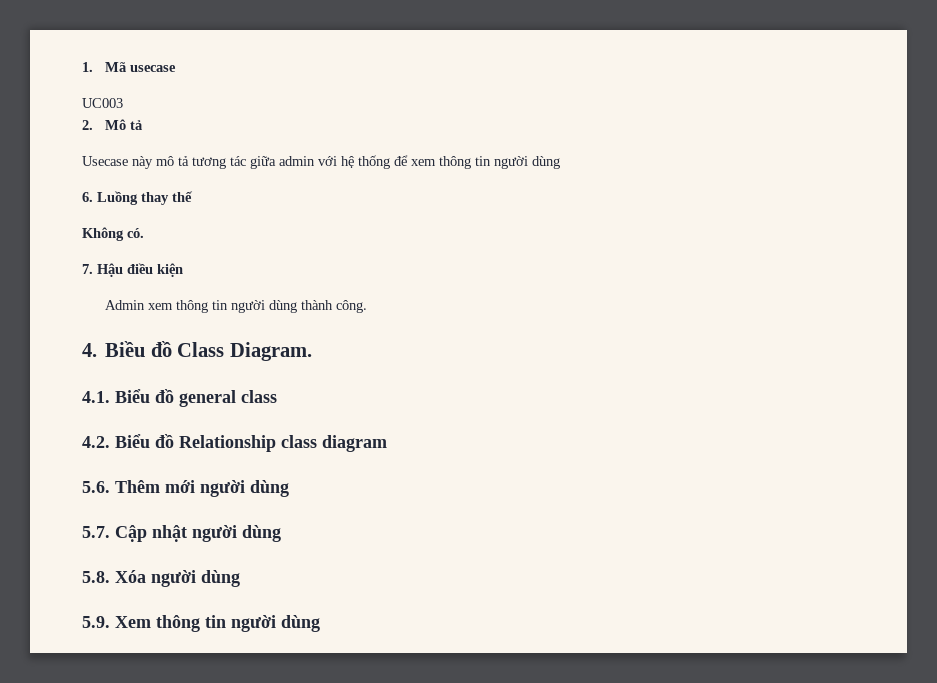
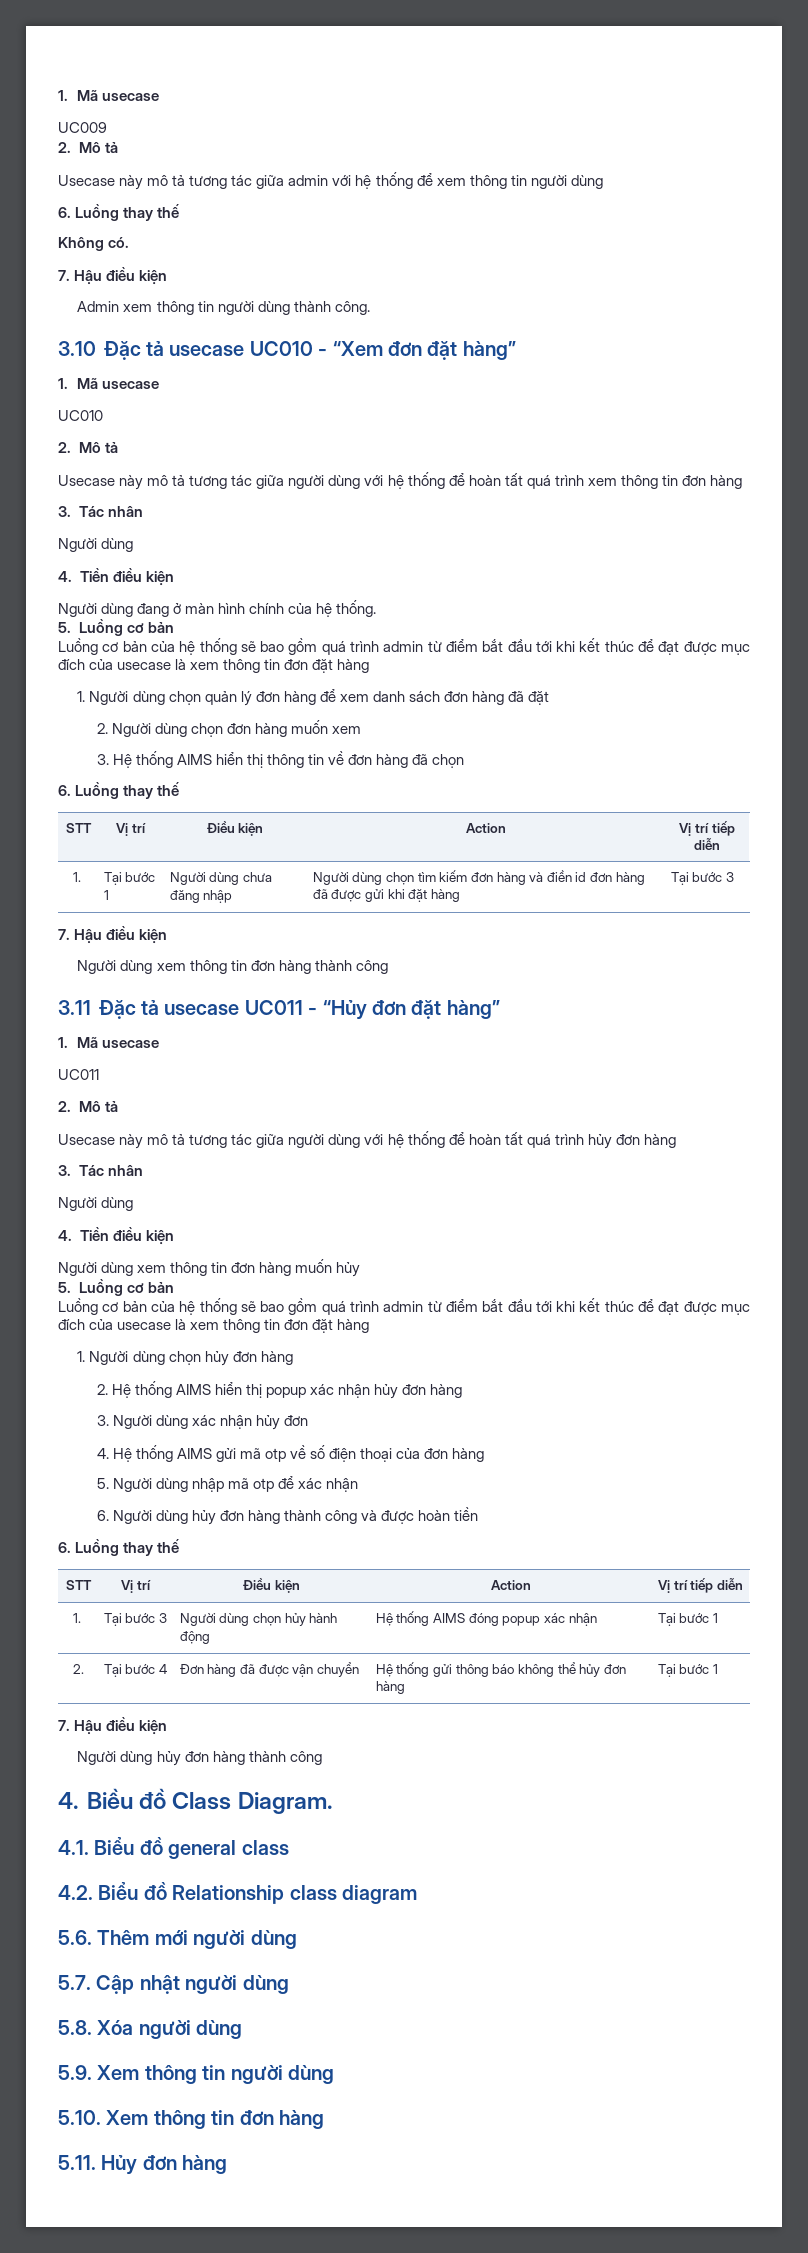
[82,62,177,72] [82,98,123,108] 1. Mã usecase // UC003 -> [58,90,160,101] [58,122,107,133] 1. Mã usecase // UC009
(368, 306) none -> [58,341,516,360] [58,378,160,389] [58,410,103,421] [58,442,118,453] [58,472,743,490] [58,506,143,517] [58,538,134,552] [58,568,174,586] [58,600,377,617] [58,619,174,636] [58,638,751,655] [58,659,370,673] [77,689,550,706] [96,720,362,737] [96,751,465,768] [58,782,180,799] [65,823,92,833] [116,823,146,836] [206,821,264,836] [465,823,506,833] [679,821,735,836] [693,838,720,850] [72,872,81,882] [103,872,156,885] [103,890,109,900] [169,872,272,885] [169,890,233,903] [312,870,645,885] [312,889,460,902] [670,872,734,885] [58,926,168,944] [77,960,388,974] [58,1000,500,1020] [58,1037,160,1048] [58,1069,99,1080] [58,1101,118,1112] [58,1131,676,1149] [58,1165,143,1176] [58,1197,134,1211] [58,1227,174,1245] [58,1259,361,1277] [58,1279,174,1296] [58,1298,751,1315] [58,1319,370,1333] [77,1351,293,1366] [96,1381,463,1399] [96,1415,309,1430] [96,1445,485,1462] [96,1476,359,1492] [96,1507,479,1525] [58,1539,180,1556] [65,1580,92,1590] [121,1580,151,1593] [243,1578,300,1593] [490,1580,531,1590] [658,1578,743,1593] [72,1613,81,1623] [103,1613,167,1626] [179,1613,338,1626] [179,1631,210,1644] [375,1611,597,1626] [657,1613,718,1626] [72,1664,84,1674] [103,1664,167,1677] [179,1662,359,1677] [375,1662,626,1677] [375,1681,405,1694] [657,1664,718,1677] [58,1717,168,1735] [77,1751,322,1766] // 3.10 Đặc tả usecase UC010 - “Xem đơn đặt hàng” // 1. Mã usecase // UC010 // 2. Mô tả // Usecase này mô tả tương tác giữa người dùng với hệ thống để hoàn tất quá trình xem thông tin đơn hàng // 3. Tác nhân // Người dùng // 4. Tiền điều kiện // Người dùng đang ở màn hình chính của hệ thống. // 5. Luồng cơ bản // Luồng cơ bản của hệ thống sẽ bao gồm quá trình admin từ điểm bắt đầu tới khi kết thúc để đạt được mục đích của usecase là xem thông tin đơn đặt hàng // 1. Người dùng chọn quản lý đơn hàng để xem danh sách đơn hàng đã đặt // 2. Người dùng chọn đơn hàng muốn xem // 3. Hệ thống AIMS hiển thị thông tin về đơn hàng đã chọn // 6. Luồng thay thế // STT | Vị trí | Điều kiện | Action | Vị trí tiếp diễn // 1. | Tại bước 1 | Người dùng chưa đăng nhập | Người dùng chọn tìm kiếm đơn hàng và điền id đơn hàng đã được gửi khi đặt hàng | Tại bước 3 // 7. Hậu điều kiện // Người dùng xem thông tin đơn hàng thành công // 3.11 Đặc tả usecase UC011 - “Hủy đơn đặt hàng” // 1. Mã usecase // UC011 // 2. Mô tả // Usecase này mô tả tương tác giữa người dùng với hệ thống để hoàn tất quá trình hủy đơn hàng // 3. Tác nhân // Người dùng // 4. Tiền điều kiện // Người dùng xem thông tin đơn hàng muốn hủy // 5. Luồng cơ bản // Luồng cơ bản của hệ thống sẽ bao gồm quá trình admin từ điểm bắt đầu tới khi kết thúc để đạt được mục đích của usecase là xem thông tin đơn đặt hàng // 1. Người dùng chọn hủy đơn hàng // 2. Hệ thống AIMS hiển thị popup xác nhận hủy đơn hàng // 3. Người dùng xác nhận hủy đơn // 4. Hệ thống AIMS gửi mã otp về số điện thoại của đơn hàng // 5. Người dùng nhập mã otp để xác nhận // 6. Người dùng hủy đơn hàng thành công và được hoàn tiền // 6. Luồng thay thế // STT | Vị trí | Điều kiện | Action | Vị trí tiếp diễn // 1. | Tại bước 3 | Người dùng chọn hủy hành động | Hệ thống AIMS đóng popup xác nhận | Tại bước 1 // 2. | Tại bước 4 | Đơn hàng đã được vận chuyển | Hệ thống gửi thông báo không thể hủy đơn hàng | Tại bước 1 // 7. Hậu điều kiện // Người dùng hủy đơn hàng thành công
(320, 623) none -> [58,2110,324,2129] [58,2155,228,2175] // 5.10. Xem thông tin đơn hàng // 5.11. Hủy đơn hàng

